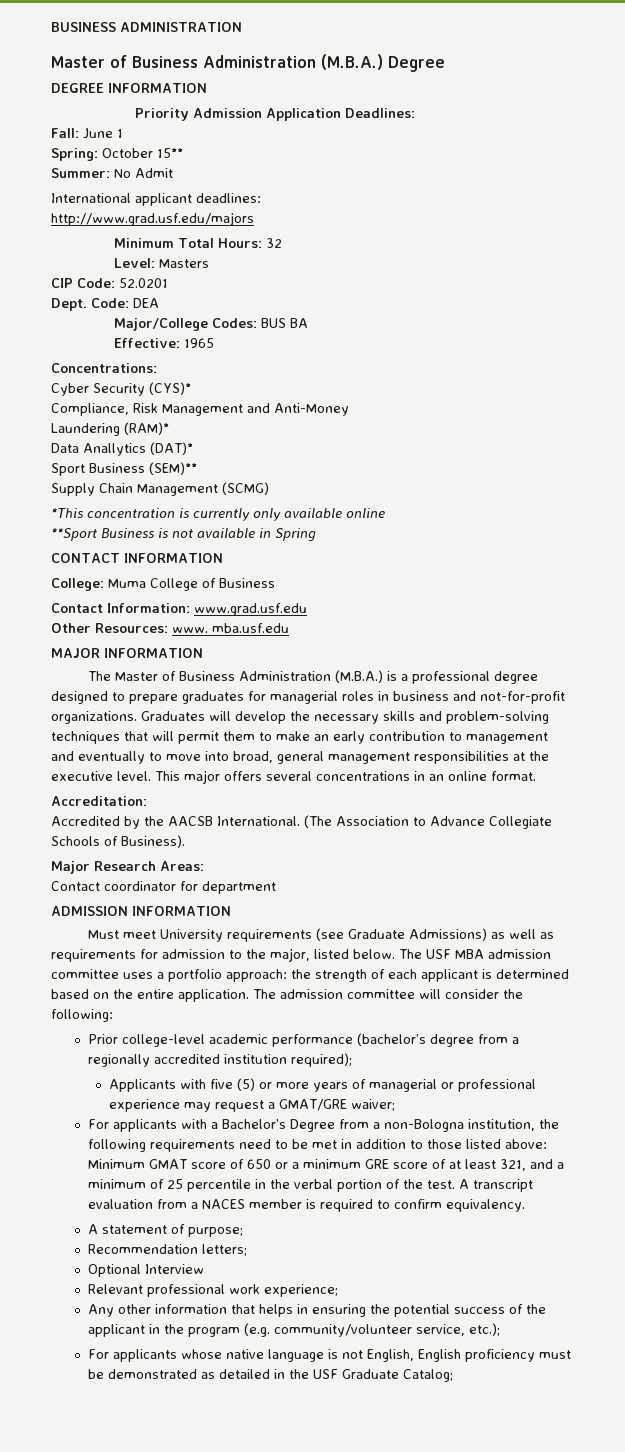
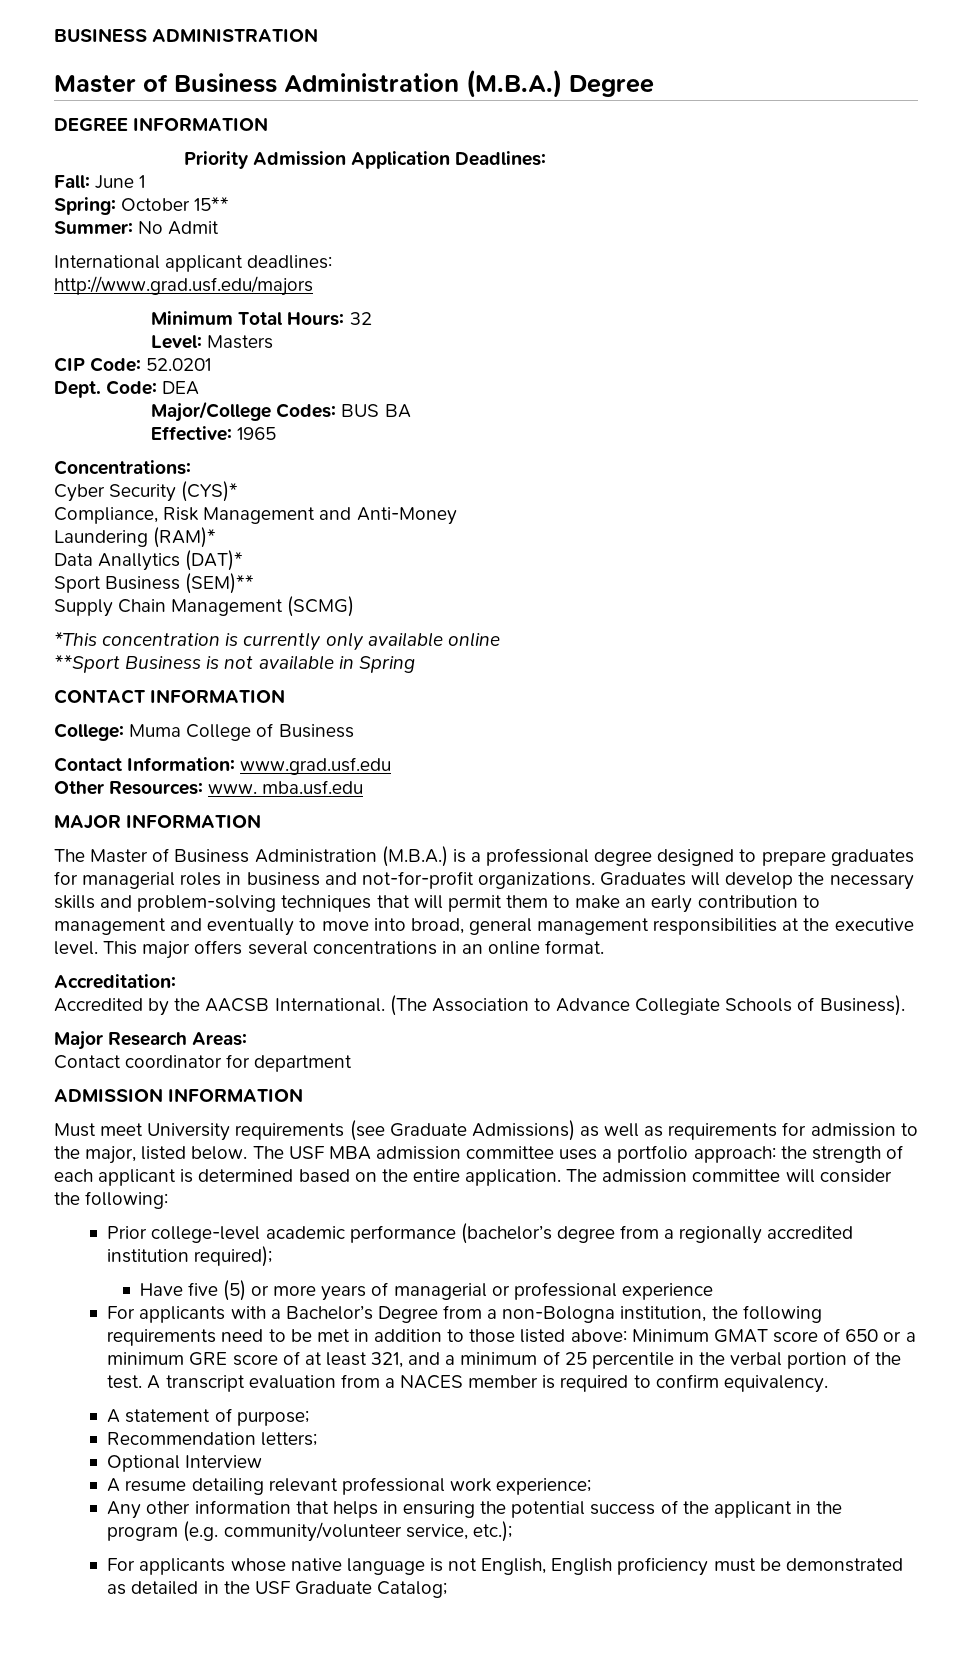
[108,1079,206,1092] Applicants with -> [139,1283,183,1296] Have
[183,1099,395,1112] may request a GMAT/GRE waiver; -> (713, 1291) none
[87,1284,143,1294] Relevant -> [107,1478,338,1495] A resume detailing relevant

